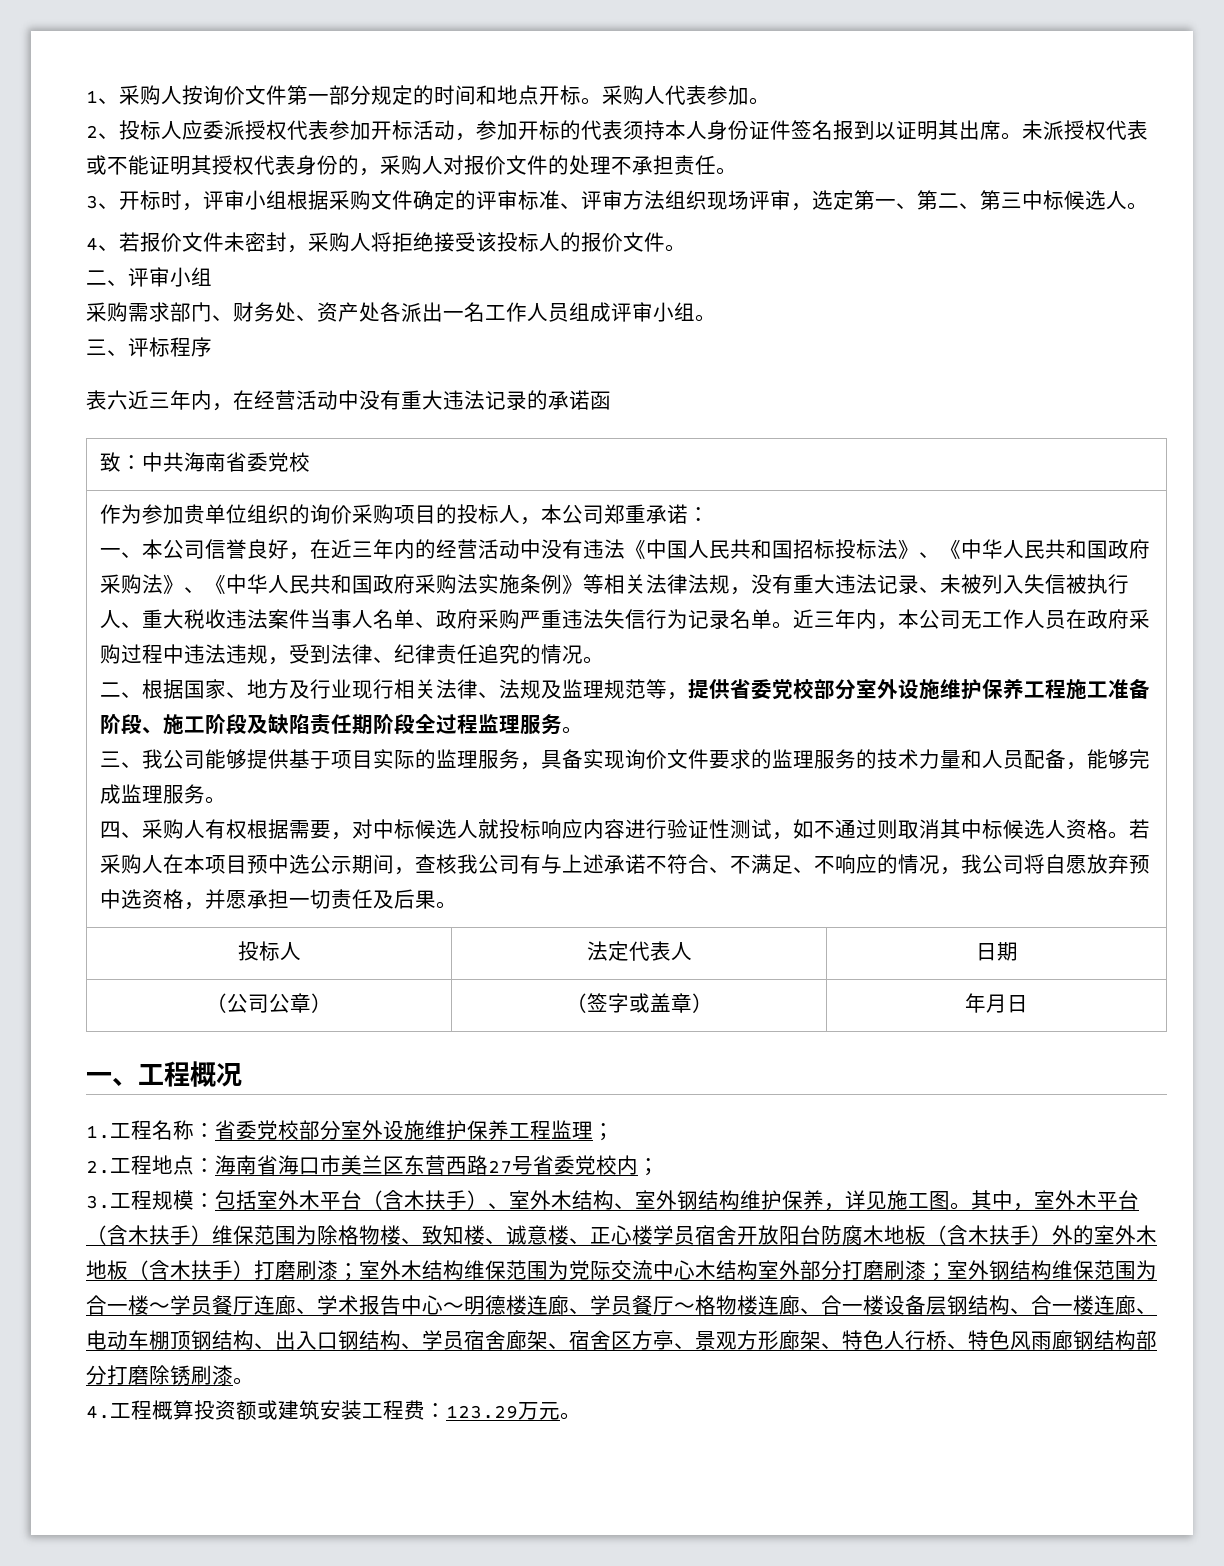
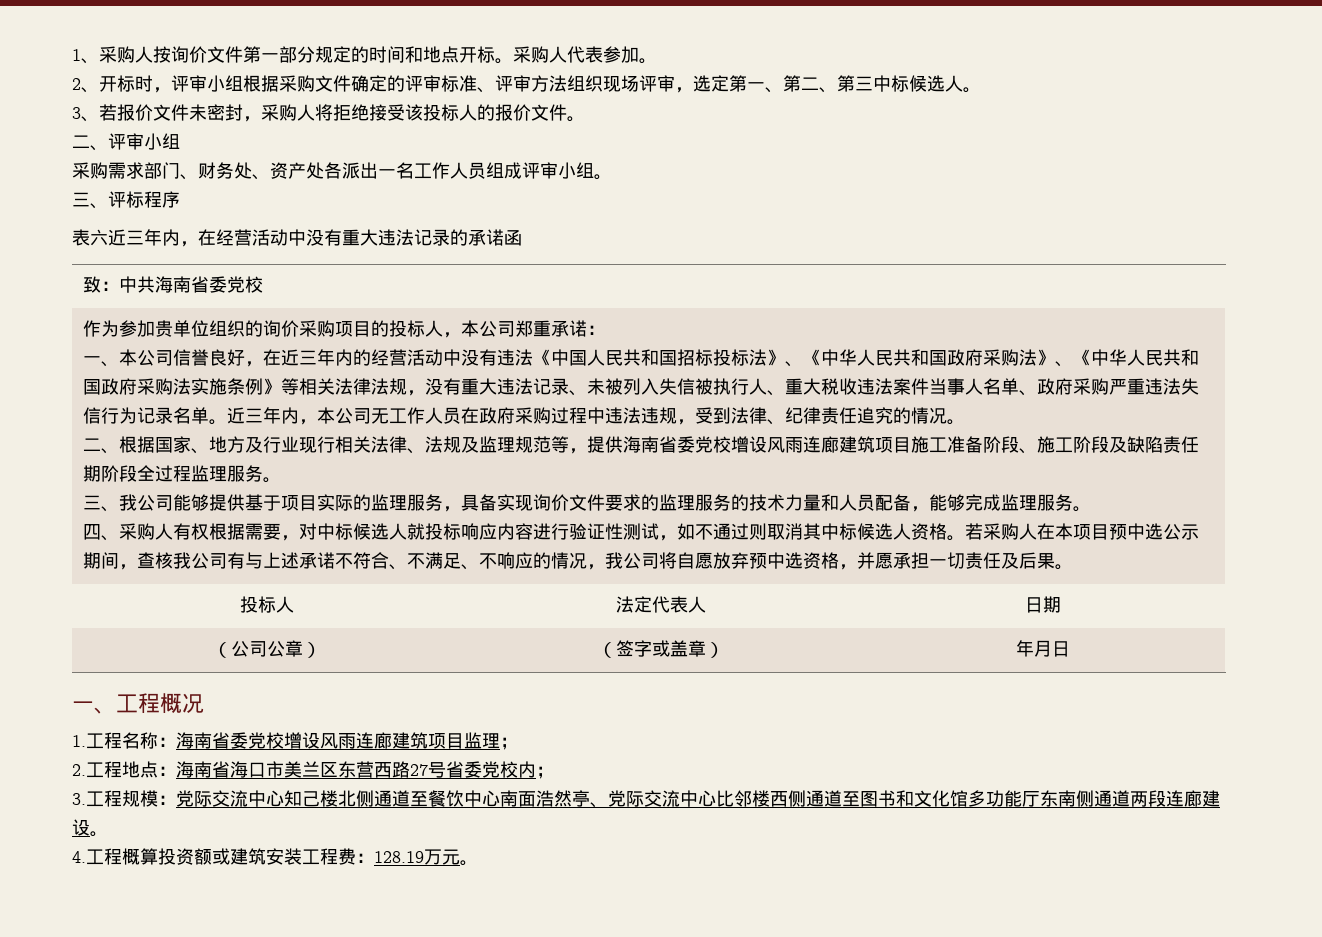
[119,120,1148,141] [86,155,737,176] [86,195,119,209] 投标人应委派授权代表参加开标活动，参加开标的代表须持本人身份证件签名报到以证明其出席。未派授权代表或不能证明其授权代表身份的，采购人对报价文件的处理不承担责任。 // 3、 -> (99, 90) none
[86,237,98,251] 4 -> [72,107,81,119] 3
[730,679,1067,700] 省委党校部分室外设施维护保养工程 -> [622,436,911,453] 海南省委党校增设风雨连廊建筑项目
[215,1120,551,1140] 省委党校部分室外设施维护保养工程 -> [176,732,464,749] 海南省委党校增设风雨连廊建筑项目
[215,1190,1139,1211] [86,1225,1157,1246] [86,1260,1157,1281] [86,1295,1157,1315] [86,1330,1157,1350] [86,1365,233,1386] 包括室外木平台（含木扶手）、室外木结构、室外钢结构维护保养，详见施工图。其中，室外木平台（含木扶手）维保范围为除格物楼、致知楼、诚意楼、正心楼学员宿舍开放阳台防腐木地板（含木扶手）外的室外木地板（含木扶手）打磨刷漆；室外木结构维保范围为党际交流中心木结构室外部分打磨刷漆；室外钢结构维保范围为合一楼～学员餐厅连廊、学术报告中心～明德楼连廊、学员餐厅～格物楼连廊、合一楼设备层钢结构、合一楼连廊、电动车棚顶钢结构、出入口钢结构、学员宿舍廊架、宿舍区方亭、景观方形廊架、特色人行桥、特色风雨廊钢结构部分打磨除锈刷漆 -> [176,790,1220,808] [72,819,90,836] 党际交流中心知己楼北侧通道至餐饮中心南面浩然亭、党际交流中心比邻楼西侧通道至图书和文化馆多功能厅东南侧通道两段连廊建设
[446,1405,518,1419] 123.29 -> [374,851,424,863] 128.19

